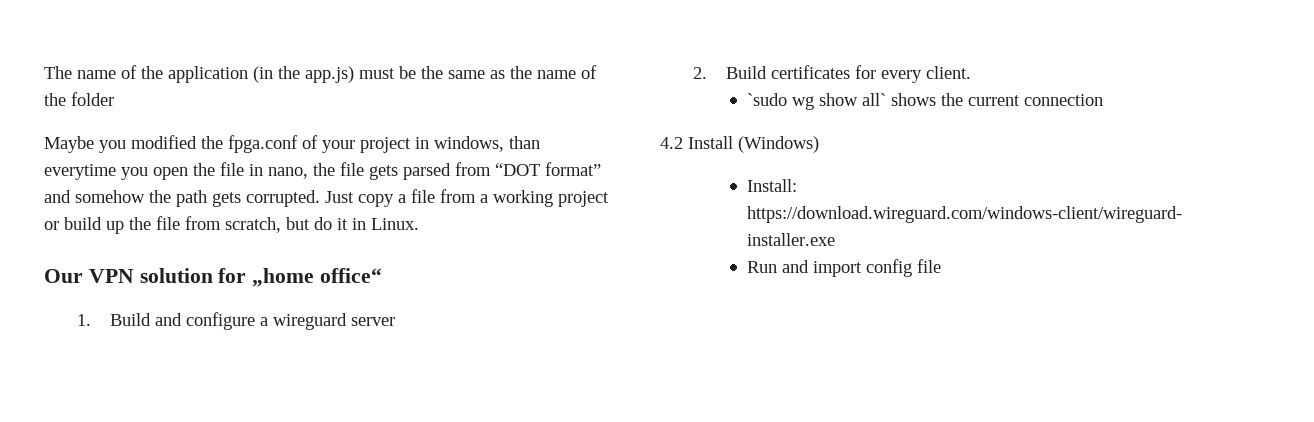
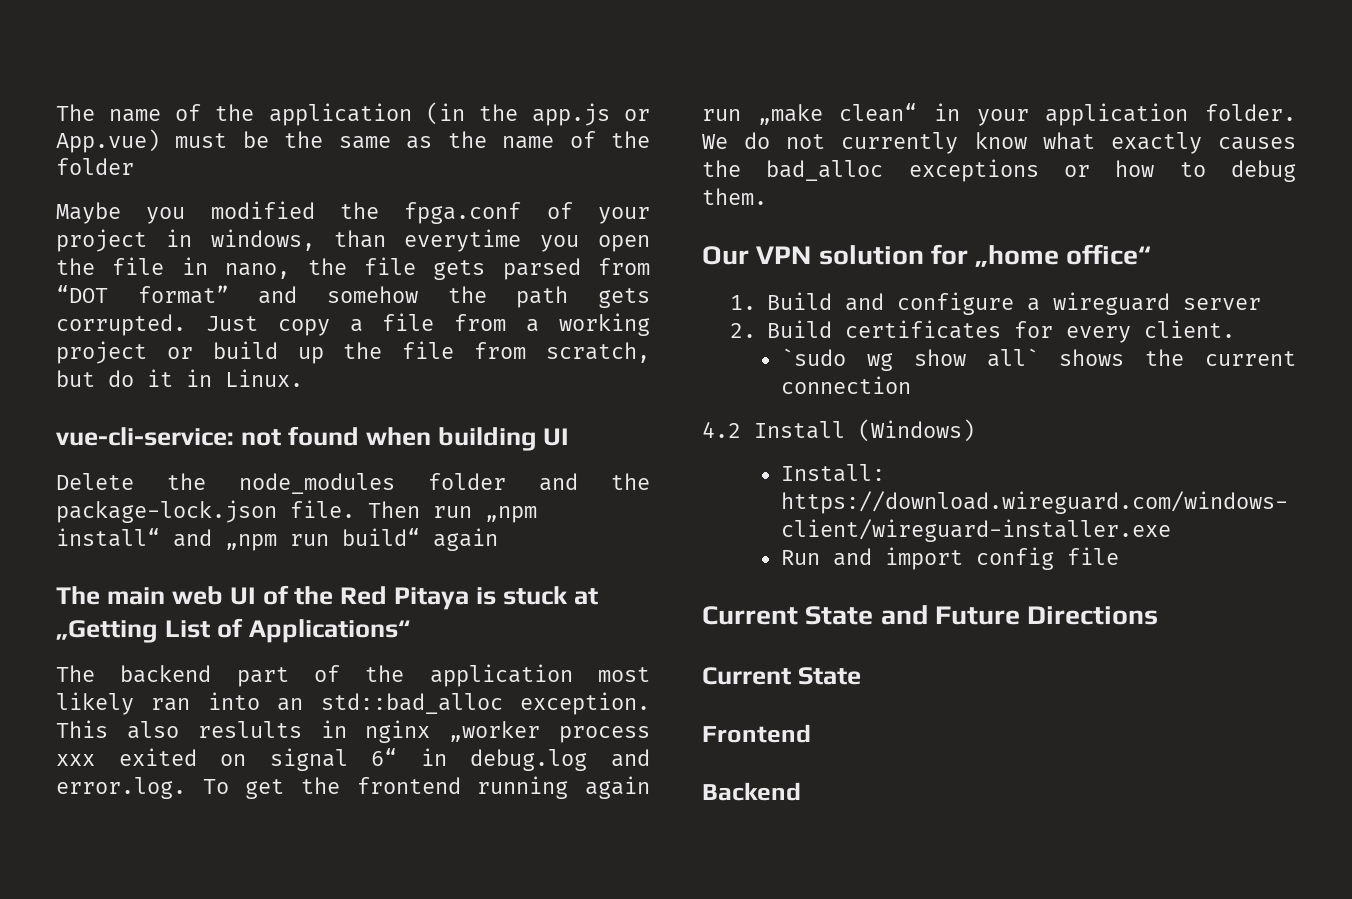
[305,66,354,83] app.js) -> [531,103,650,126] [56,129,160,153] app.js or App.vue)
(419, 224) none -> [56,426,570,451] [56,473,650,494] [56,500,537,523] [56,528,498,551] [56,585,598,610] [56,618,410,643] [56,664,650,687] [56,692,650,715] [56,720,650,743] [56,748,650,771] [56,776,650,799] [702,103,1296,126] [702,132,1296,154] [702,159,1296,182] [702,188,767,205] // vue-cli-service: not found when building UI // Delete the node_modules folder and the package-lock.json file. Then run „npm install“ and „npm run build“ again // The main web UI of the Red Pitaya is stuck at „Getting List of Applications“ // The backend part of the application most likely ran into an std::bad_alloc exception. This also reslults in nginx „worker process xxx exited on signal 6“ in debug.log and error.log. To get the frontend running again run „make clean“ in your application folder. We do not currently know what exactly causes the bad_alloc exceptions or how to debug them.
(941, 266) none -> [702,605,1159,625] [702,667,861,685] [702,724,811,743] [702,782,801,801] // Current State and Future Directions // Current State // Frontend // Backend

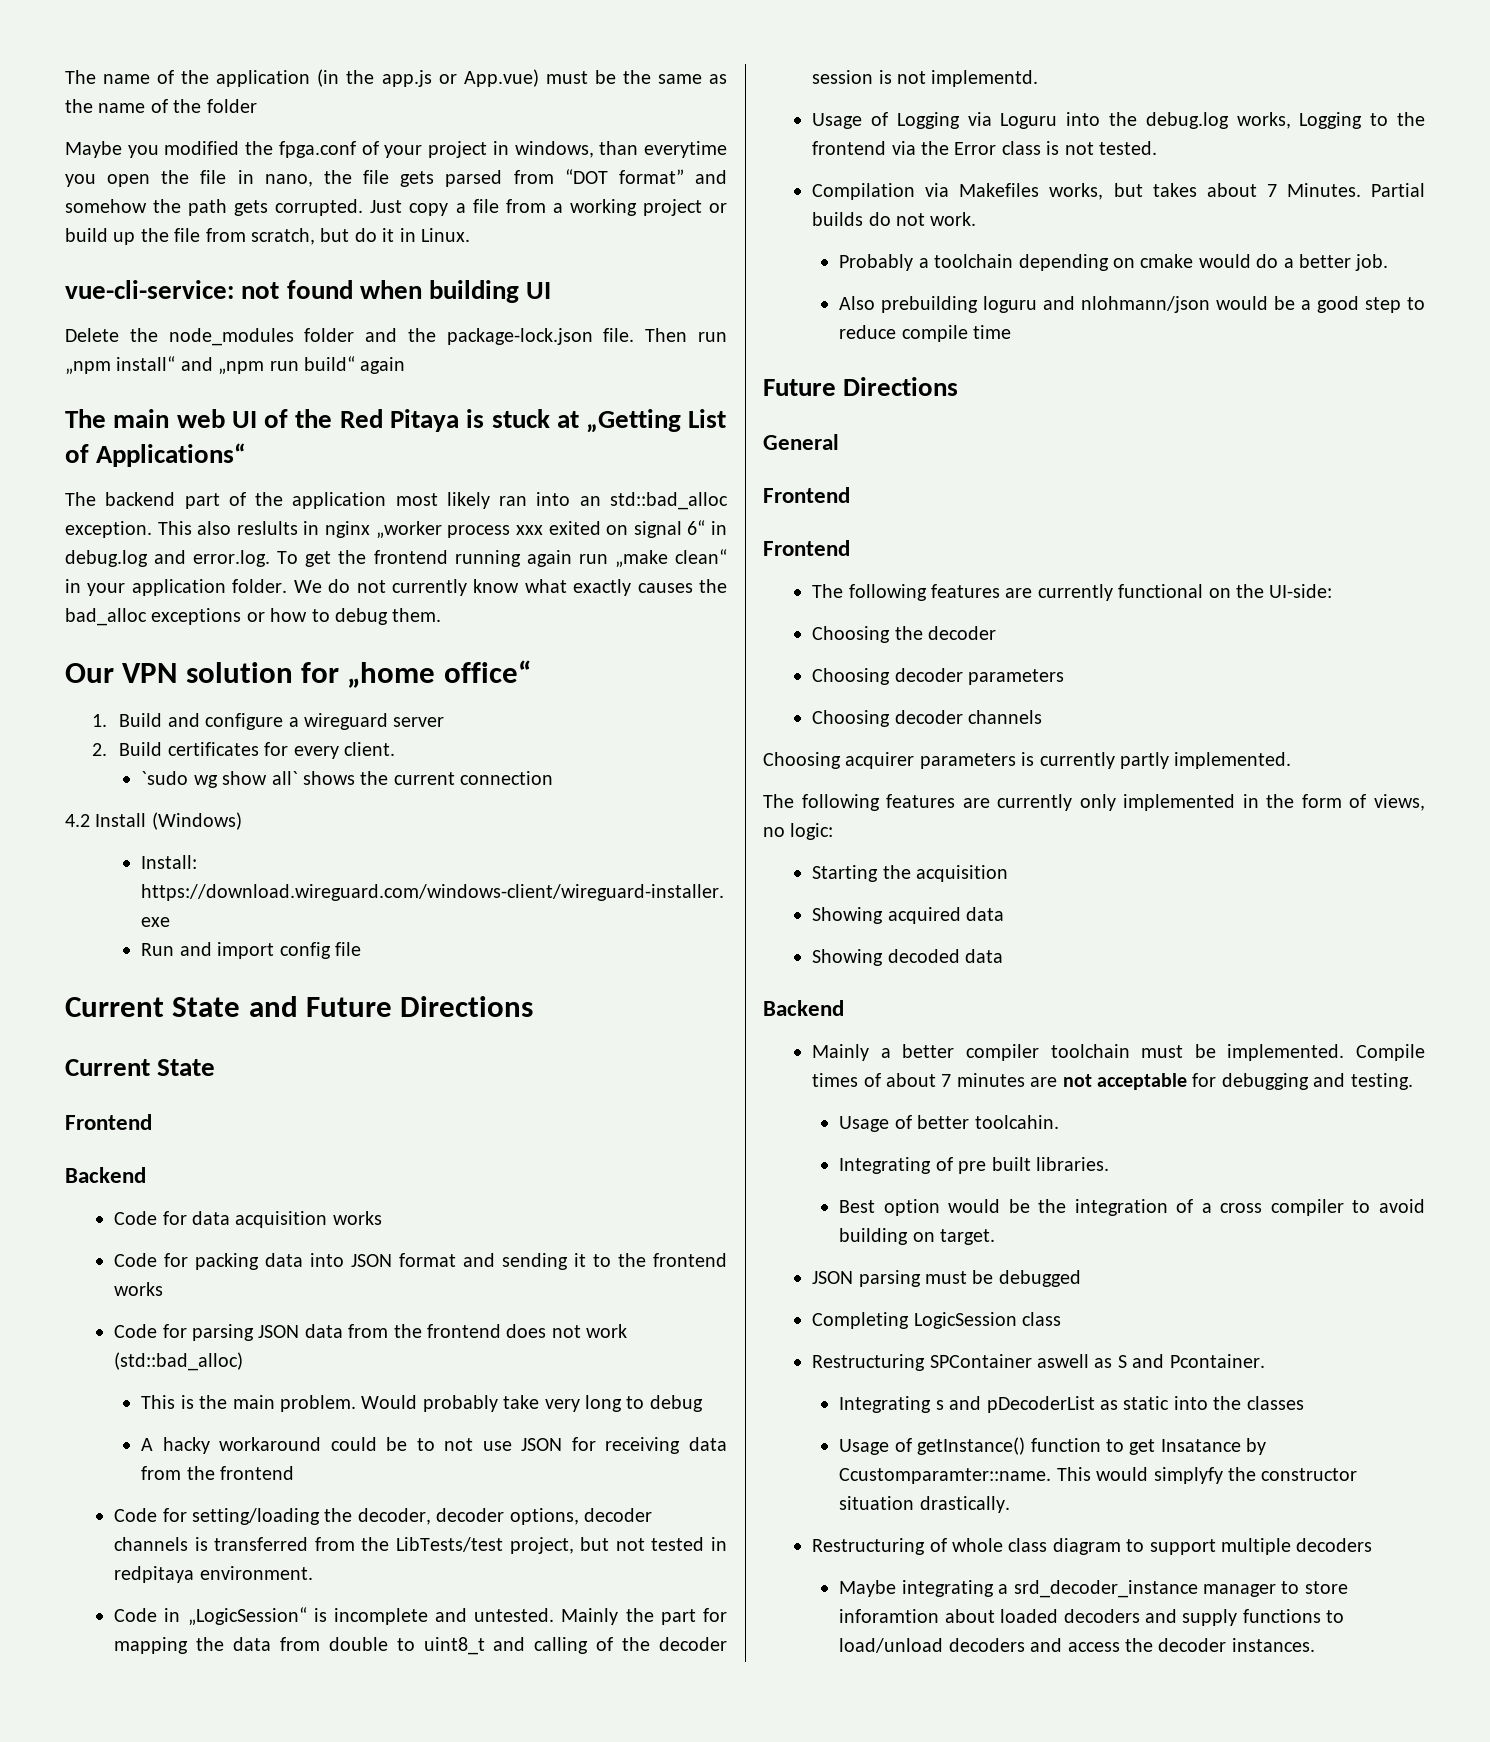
(801, 791) none -> [114,1211,382,1228] [114,1253,727,1270] [114,1282,164,1296] [114,1324,628,1341] [114,1352,244,1371] [141,1395,703,1412] [141,1437,728,1454] [141,1466,295,1480] [114,1508,652,1525] [114,1537,727,1554] [114,1566,313,1583] [114,1607,727,1626] [114,1637,727,1655] [812,70,1039,87] [812,112,1425,129] [812,141,1157,155] [812,183,1425,200] [812,212,977,226] [839,254,1389,271] [839,296,1425,313] [839,325,1012,342] [763,377,959,396] [763,434,839,450] [763,487,850,503] [763,540,850,556] [812,584,1333,601] [812,626,996,643] [812,668,1064,685] [812,710,1042,727] [763,752,1292,769] [763,794,1425,811] [763,823,834,840] [812,865,1008,882] [812,907,1004,924] [812,949,1003,966] [763,1000,844,1016] [812,1044,1425,1061] [812,1073,1413,1090] [839,1115,1059,1132] [839,1157,1109,1174] [839,1199,1425,1216] [839,1228,996,1245] [812,1270,1081,1287] [812,1312,1061,1329] [812,1354,1265,1371] [839,1396,1304,1413] [839,1437,1267,1455] [839,1467,1358,1484] [839,1496,1010,1513] [812,1538,1373,1555] [839,1580,1348,1598] [839,1609,1345,1626] [839,1638,1315,1653] // Code for data acquisition works // Code for packing data into JSON format and sending it to the frontend works // Code for parsing JSON data from the frontend does not work (std::bad_alloc) // This is the main problem. Would probably take very long to debug // A hacky workaround could be to not use JSON for receiving data from the frontend // Code for setting/loading the decoder, decoder options, decoder channels is transferred from the LibTests/test project, but not tested in redpitaya environment. // Code in „LogicSession“ is incomplete and untested. Mainly the part for mapping the data from double to uint8_t and calling of the decoder session is not implementd. // Usage of Logging via Loguru into the debug.log works, Logging to the frontend via the Error class is not tested. // Compilation via Makefiles works, but takes about 7 Minutes. Partial builds do not work. // Probably a toolchain depending on cmake would do a better job. // Also prebuilding loguru and nlohmann/json would be a good step to reduce compile time // Future Directions // General // Frontend // Frontend // The following features are currently functional on the UI-side: // Choosing the decoder // Choosing decoder parameters // Choosing decoder channels // Choosing acquirer parameters is currently partly implemented. // The following features are currently only implemented in the form of views, no logic: // Starting the acquisition // Showing acquired data // Showing decoded data // Backend // Mainly a better compiler toolchain must be implemented. Compile times of about 7 minutes are not acceptable for debugging and testing. // Usage of better toolcahin. // Integrating of pre built libraries. // Best option would be the integration of a cross compiler to avoid building on target. // JSON parsing must be debugged // Completing LogicSession class // Restructuring SPContainer aswell as S and Pcontainer. // Integrating s and pDecoderList as static into the classes // Usage of getInstance() function to get Insatance by Ccustomparamter::name. This would simplyfy the constructor situation drastically. // Restructuring of whole class diagram to support multiple decoders // Maybe integrating a srd_decoder_instance manager to store inforamtion about loaded decoders and supply functions to load/unload decoders and access the decoder instances.

